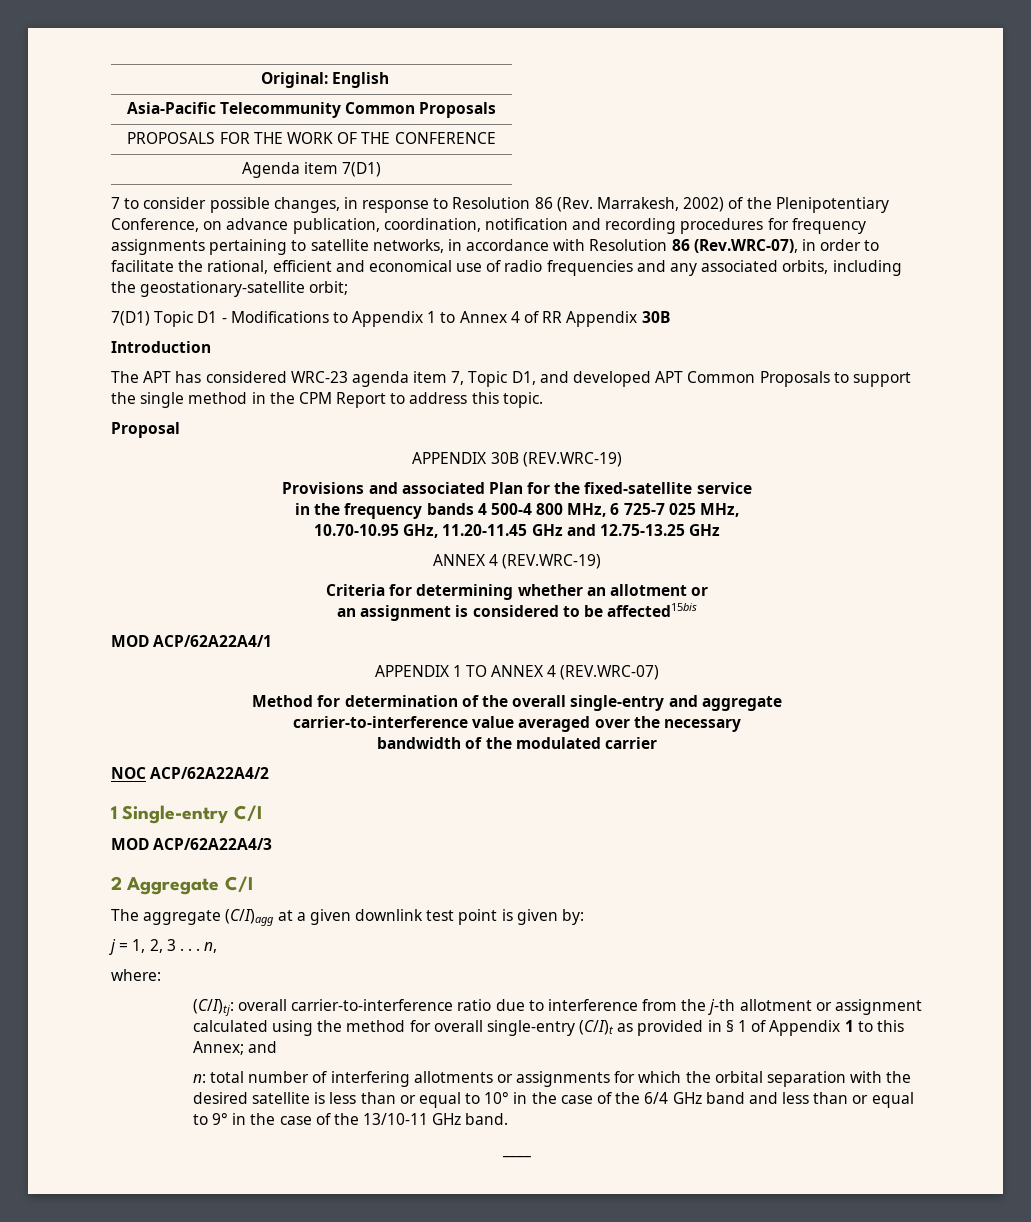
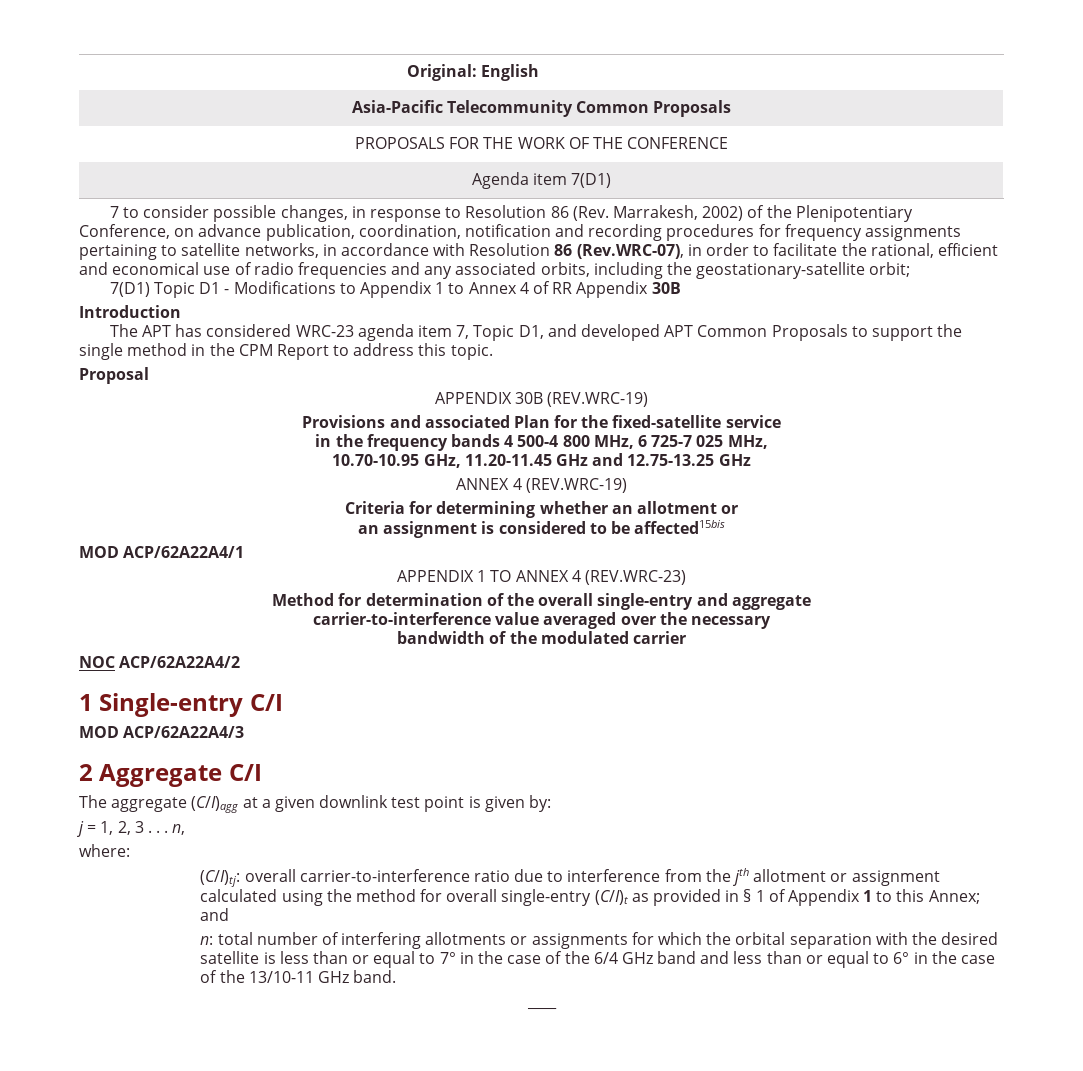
[560,665,660,680] (REV.WRC-07) -> [584,570,686,585] (REV.WRC-23)
[708,999,736,1015] j-th -> [732,868,750,886] jth
[484,1092,510,1104] 10° -> [439,952,456,964] 7°
[211,1113,228,1125] 9° -> [893,952,910,964] 6°

